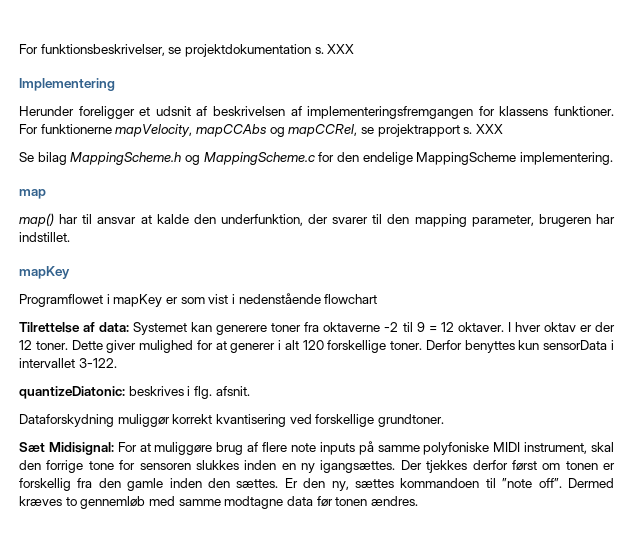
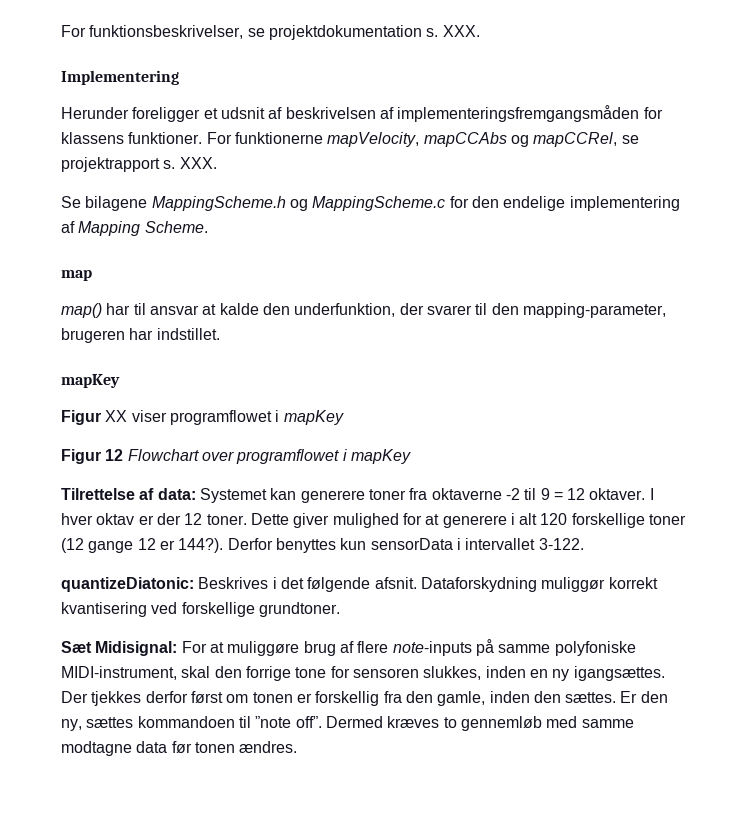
[327,44,355,54] XXX -> [442,25,480,37] XXX.
[307,106,474,119] implementeringsfremgangen -> [397,105,640,122] implementeringsfremgangsmåden
[475,124,503,134] XXX -> [179,157,217,169] XXX.
[37,152,67,165] bilag -> [85,196,148,211] bilagene
[416,152,613,165] MappingScheme implementering. -> [569,196,680,211] [61,221,208,236] implementering af Mapping Scheme.
[414,214,534,227] mapping parameter, -> [522,303,666,318] mapping-parameter,
[19,293,378,307] Programflowet i mapKey er som vist i nedenstående flowchart -> [61,410,344,425] [61,449,411,464] Figur XX viser programflowet i mapKey // Figur 12 Flowchart over programflowet i mapKey
[230,343,276,353] generer -> [442,515,507,528] generere
[390,341,423,350] toner. -> [649,514,687,525] [61,538,224,553] toner (12 gange 12 er 144?).
[128,386,212,399] beskrives i flg. -> [198,577,371,592] Beskrives i det følgende
(250, 391) // -> (417, 583) none
[290,442,355,455] note inputs -> [392,641,472,656] note-inputs
[493,442,588,454] MIDI instrument, -> [61,666,177,680] MIDI-instrument,
[195,460,239,470] slukkes -> [423,666,482,680] slukkes,
[127,478,164,491] gamle -> [437,691,486,706] gamle,

